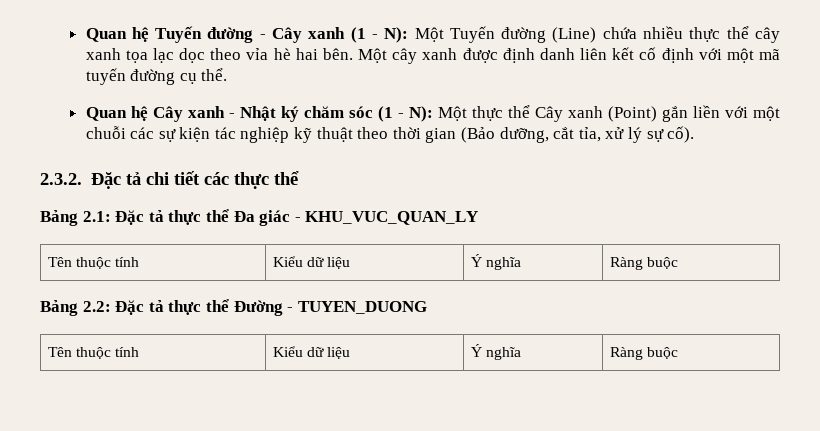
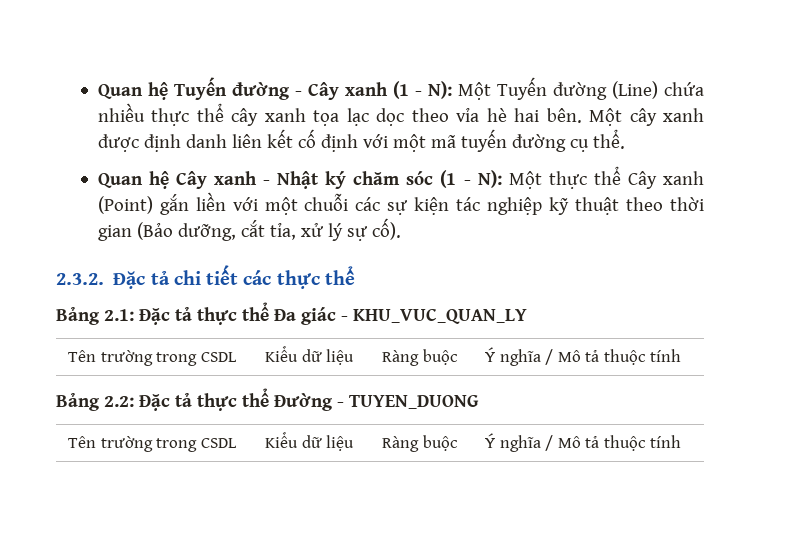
[76,257,140,269] [272,256,351,269] [470,254,522,270] [609,257,679,270] thuộc tính | Kiểu dữ liệu | Ý nghĩa | Ràng buộc -> [100,350,237,366] [265,346,355,365] [382,349,458,366] [485,347,682,366] trường trong CSDL | Kiểu dữ liệu | Ràng buộc | Ý nghĩa / Mô tả thuộc tính
[76,347,140,359] [272,346,351,359] [470,344,522,360] [609,347,679,360] thuộc tính | Kiểu dữ liệu | Ý nghĩa | Ràng buộc -> [100,436,237,452] [265,432,355,451] [382,435,458,452] [485,433,682,452] trường trong CSDL | Kiểu dữ liệu | Ràng buộc | Ý nghĩa / Mô tả thuộc tính

